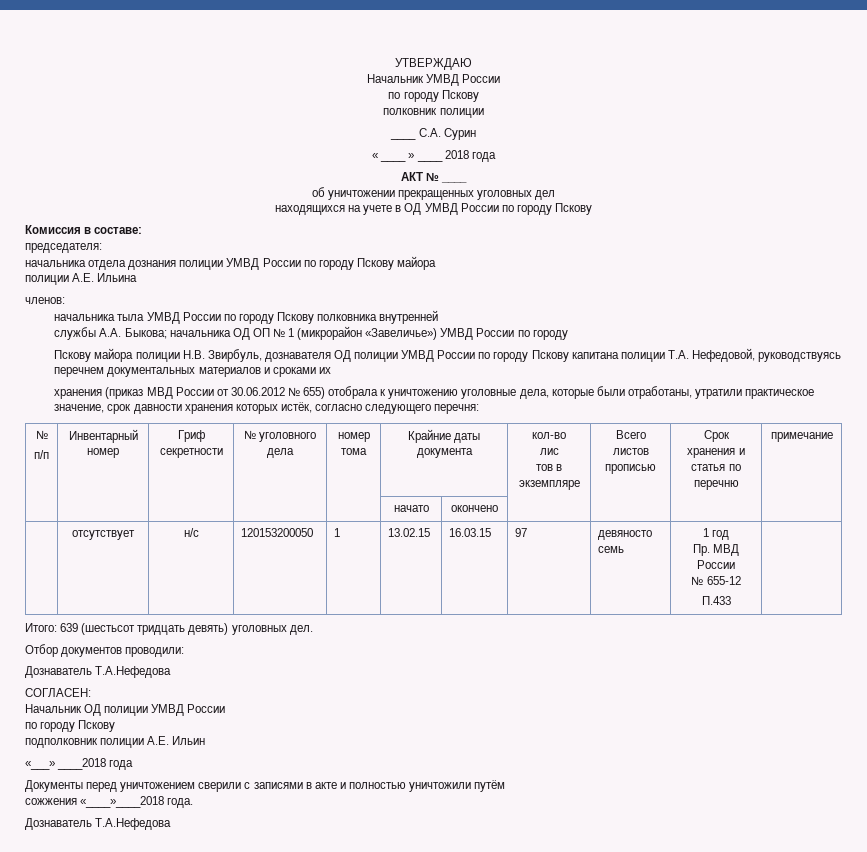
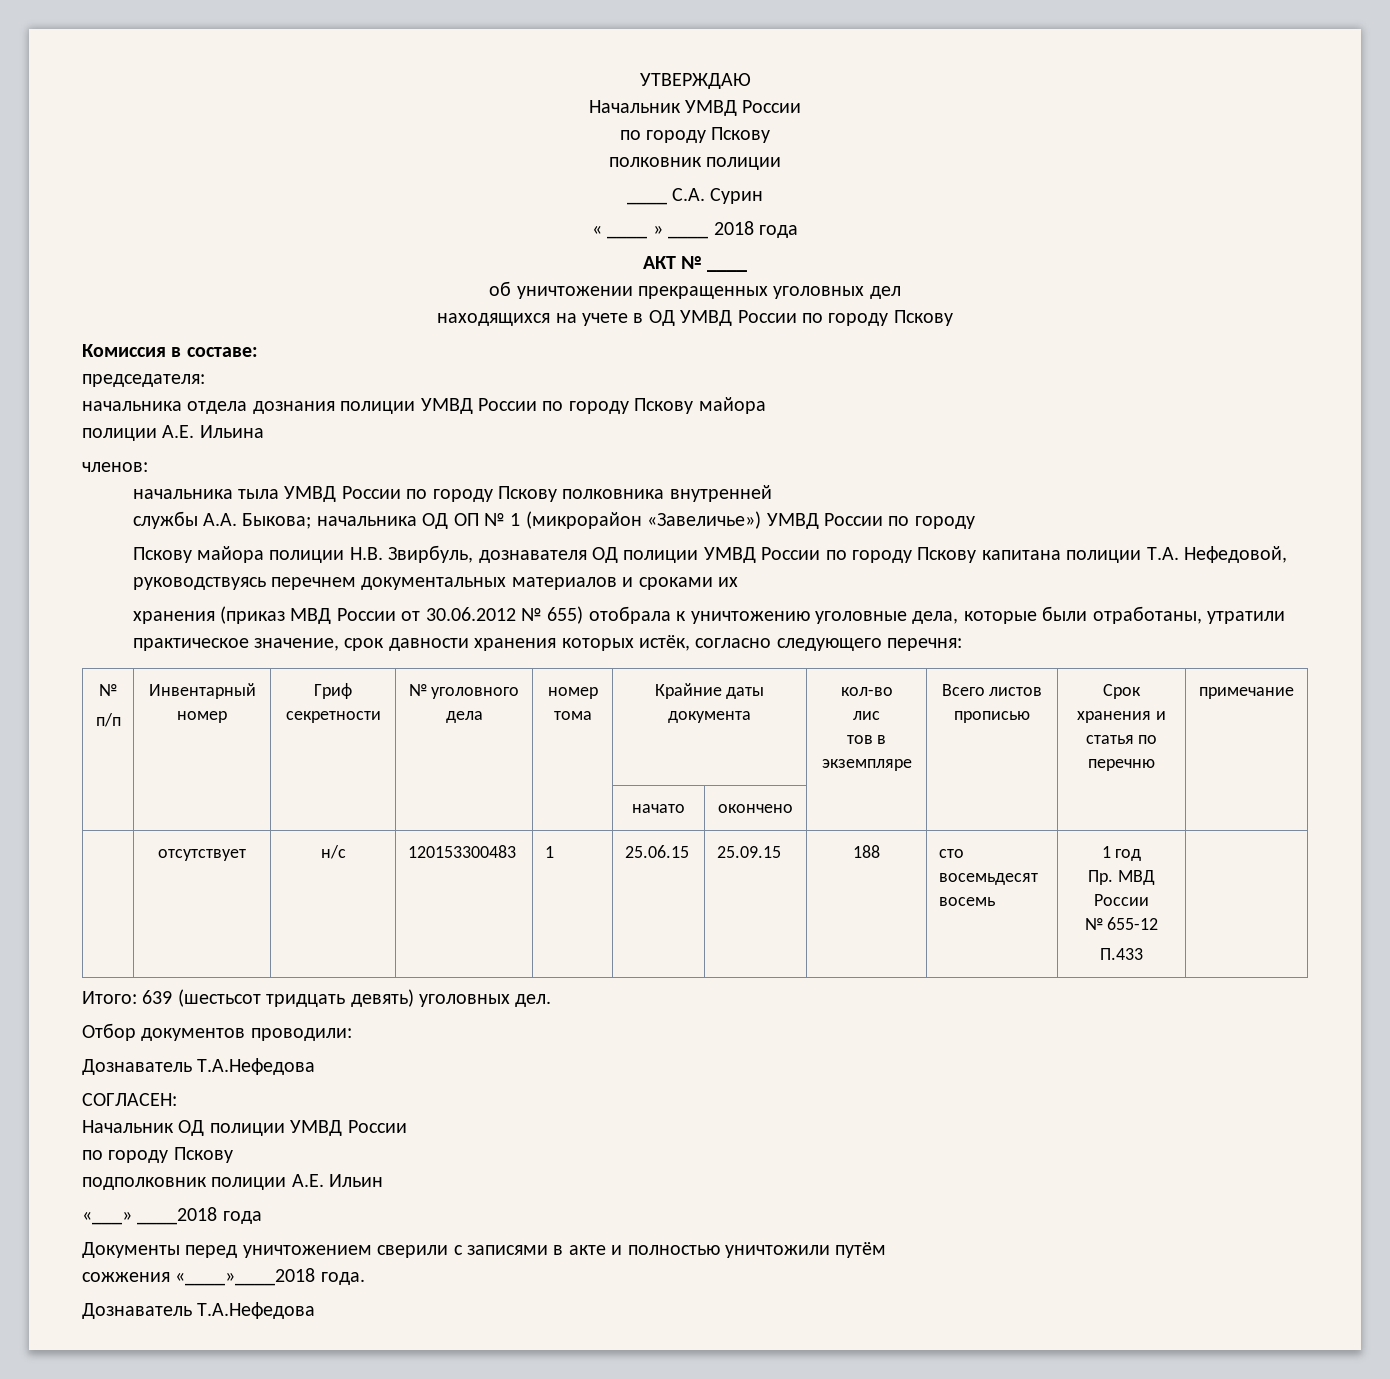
[241,528,314,537] [334,528,341,537] [388,528,431,537] [449,528,492,537] [515,528,528,537] [598,530,653,540] [598,546,625,553] 120153200050 | 1 | 13.02.15 | 16.03.15 | 97 | девяносто семь -> [407,845,516,858] [544,846,554,858] [624,845,689,858] [716,846,781,858] [853,845,880,858] [938,849,964,858] [938,873,1038,885] [938,897,995,906] 120153300483 | 1 | 25.06.15 | 25.09.15 | 188 | сто восемьдесят восемь

